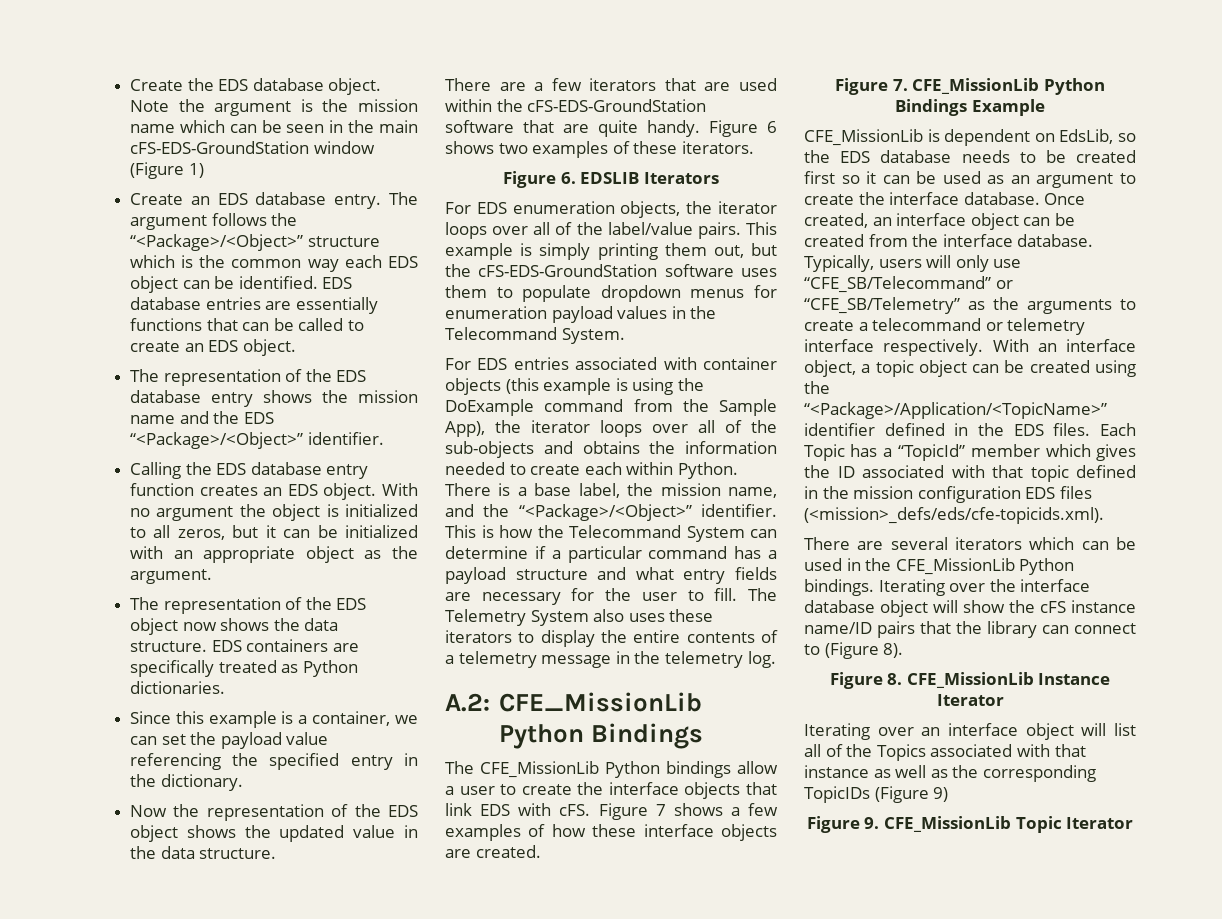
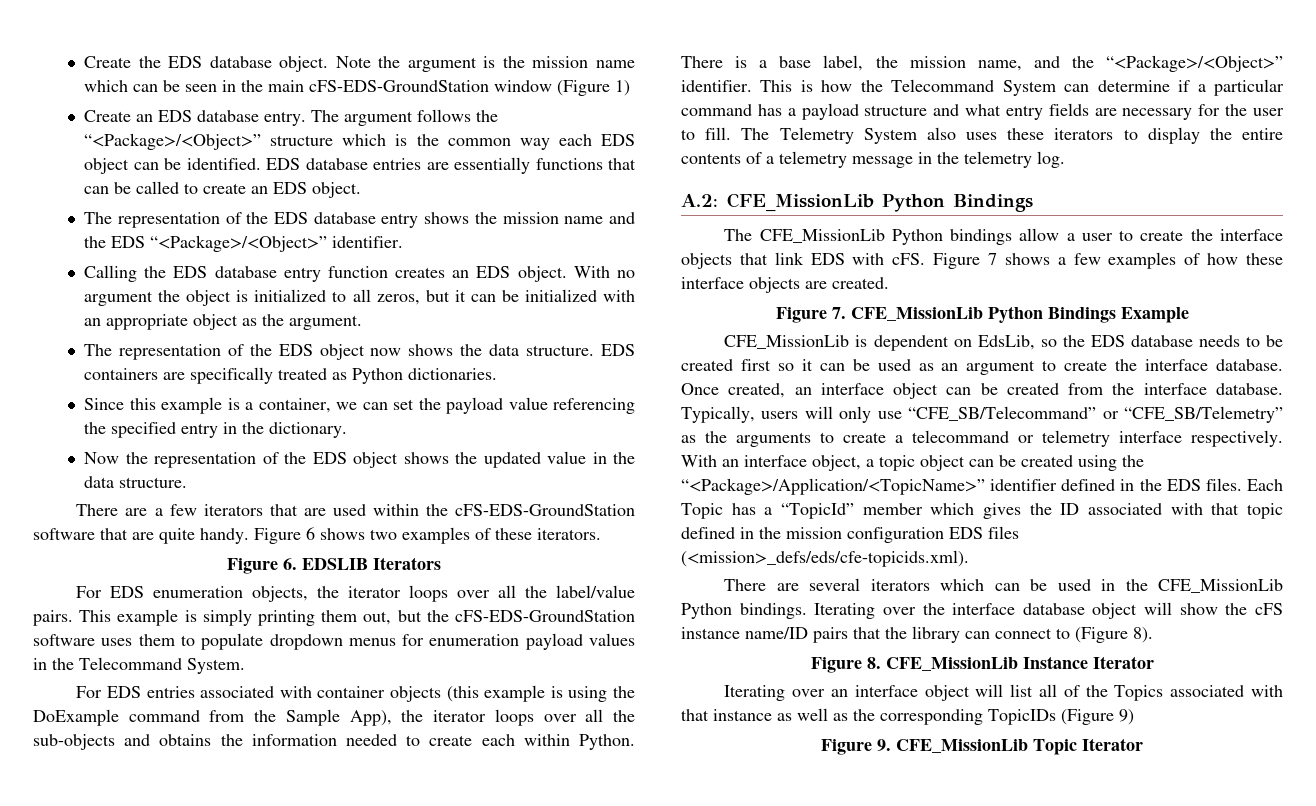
[555,222,573,235] of -> (517, 591) none
[725,420,742,433] of -> (604, 715) none

